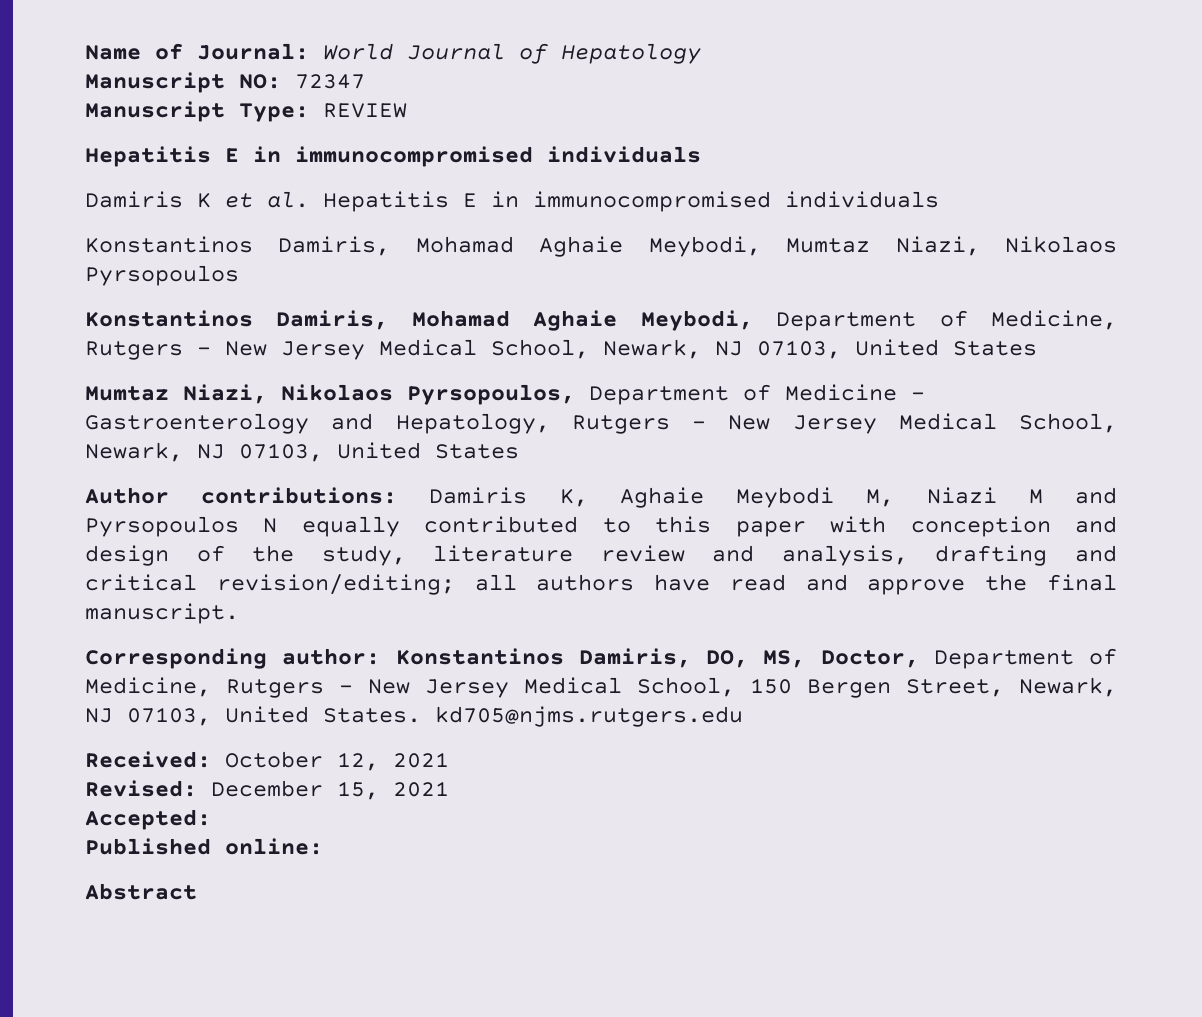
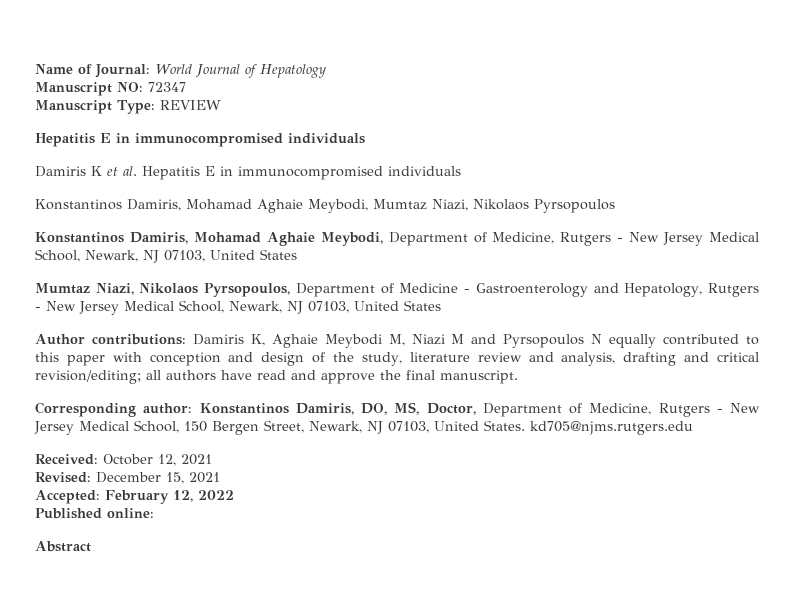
(211, 819) none -> [105,490,234,504] February 12, 2022

